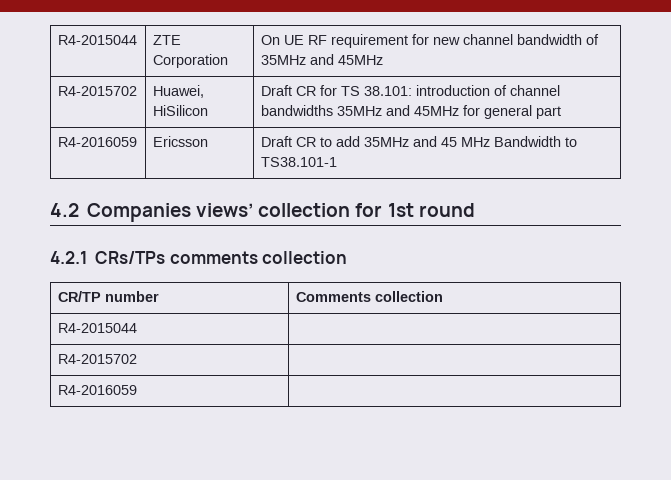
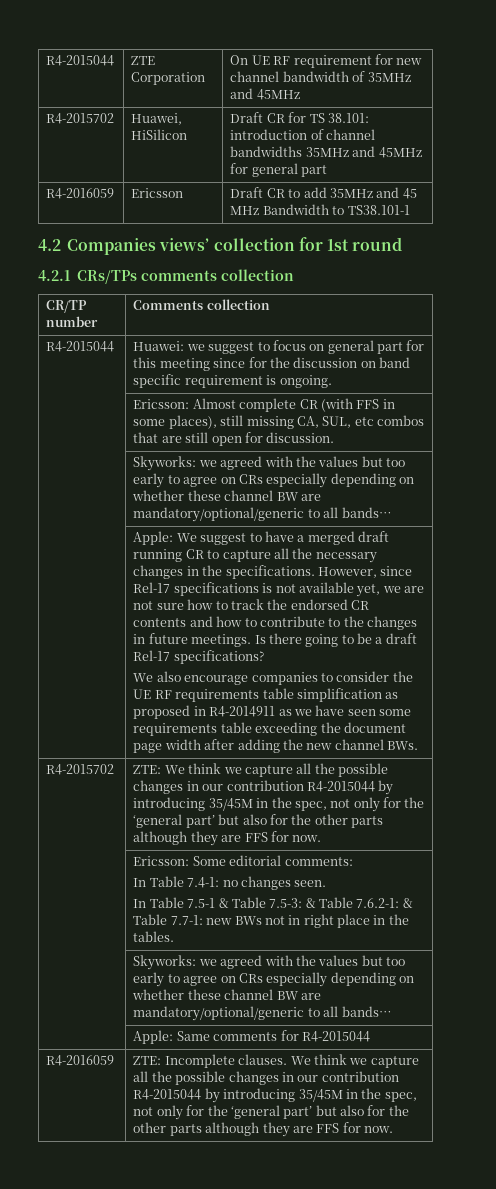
[57,354,137,364] [57,385,137,395] // R4-2015702 | // R4-2016059 | -> [133,340,425,354] [133,357,411,371] [133,374,332,388] [133,398,395,412] [133,415,425,429] [133,432,335,446] [133,456,406,471] [133,473,415,488] [132,490,321,501] [133,507,392,522] [133,531,390,545] [133,548,377,563] [133,565,413,579] [133,582,425,597] [133,599,370,610] [133,616,418,630] [133,633,417,647] [133,650,264,664] [133,671,413,685] [133,688,399,702] [133,705,412,719] [133,722,406,736] [133,739,419,753] [46,764,115,775] [133,763,389,777] [133,780,394,795] [133,797,425,812] [133,814,384,828] [133,831,322,846] [133,855,353,866] [133,876,327,890] [133,897,413,908] [133,914,409,928] [133,931,175,942] [133,955,406,970] [133,972,415,987] [132,989,321,1000] [133,1006,392,1021] [133,1030,370,1044] [46,1055,115,1066] [133,1054,419,1068] [133,1071,399,1085] [133,1088,417,1103] [133,1105,409,1120] [133,1122,394,1137] Huawei: we suggest to focus on general part for this meeting since for the discussion on band specific requirement is ongoing. // | Ericsson: Almost complete CR (with FFS in some places), still missing CA, SUL, etc combos that are still open for discussion. // | Skyworks: we agreed with the values but too early to agree on CRs especially depending on whether these channel BW are mandatory/optional/generic to all bands… // | Apple: We suggest to have a merged draft running CR to capture all the necessary changes in the specifications. However, since Rel-17 specifications is not available yet, we are not sure how to track the endorsed CR contents and how to contribute to the changes in future meetings. Is there going to be a draft Rel-17 specifications? // We also encourage companies to consider the UE RF requirements table simplification as proposed in R4-2014911 as we have seen some requirements table exceeding the document page width after adding the new channel BWs. // R4-2015702 | ZTE: We think we capture all the possible changes in our contribution R4-2015044 by introducing 35/45M in the spec, not only for the ‘general part’ but also for the other parts although they are FFS for now. // | Ericsson: Some editorial comments: // In Table 7.4-1: no changes seen. // In Table 7.5-1 & Table 7.5-3: & Table 7.6.2-1: & Table 7.7-1: new BWs not in right place in the tables. // | Skyworks: we agreed with the values but too early to agree on CRs especially depending on whether these channel BW are mandatory/optional/generic to all bands… // | Apple: Same comments for R4-2015044 // R4-2016059 | ZTE: Incomplete clauses. We think we capture all the possible changes in our contribution R4-2015044 by introducing 35/45M in the spec, not only for the ‘general part’ but also for the other parts although they are FFS for now.

